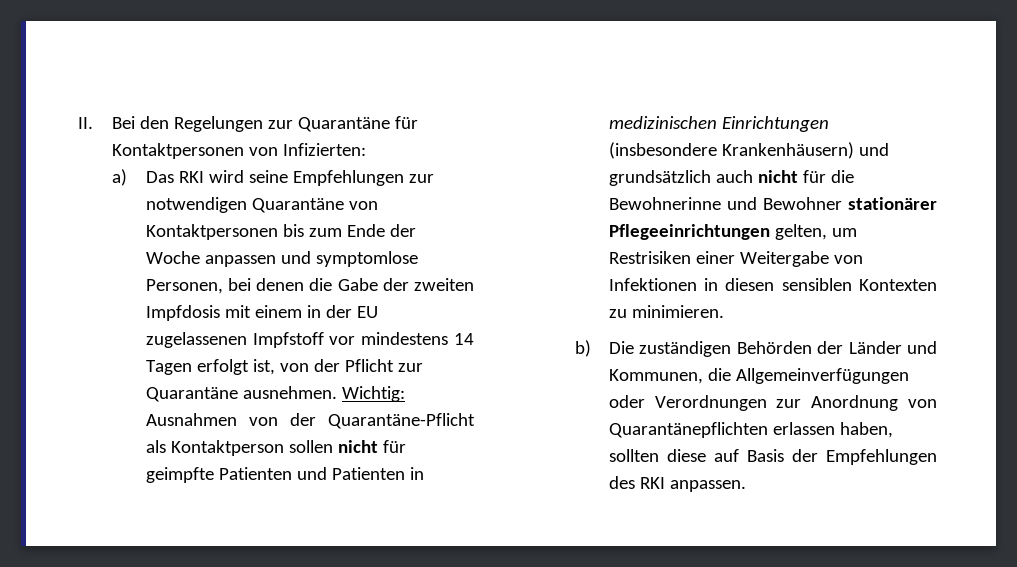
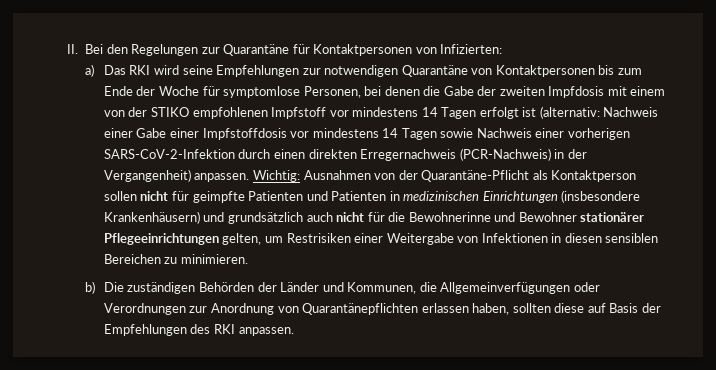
[204,251,311,267] anpassen und -> [202,86,220,96] für
[306,305,378,318] [145,332,247,348] in der EU zugelassenen -> [103,107,268,119] von der STIKO empfohlenen
[252,359,423,375] [145,386,337,402] ist, von der Pflicht zur Quarantäne ausnehmen. -> [522,106,659,119] [103,128,630,140] [103,148,587,161] [103,169,250,182] ist (alternativ: Nachweis einer Gabe einer Impfstoffdosis vor mindestens 14 Tagen sowie Nachweis einer vorherigen SARS-CoV-2-Infektion durch einen direkten Erregernachweis (PCR-Nachweis) in der Vergangenheit) anpassen.
[859,279,937,291] Kontexten -> [103,254,161,264] Bereichen

